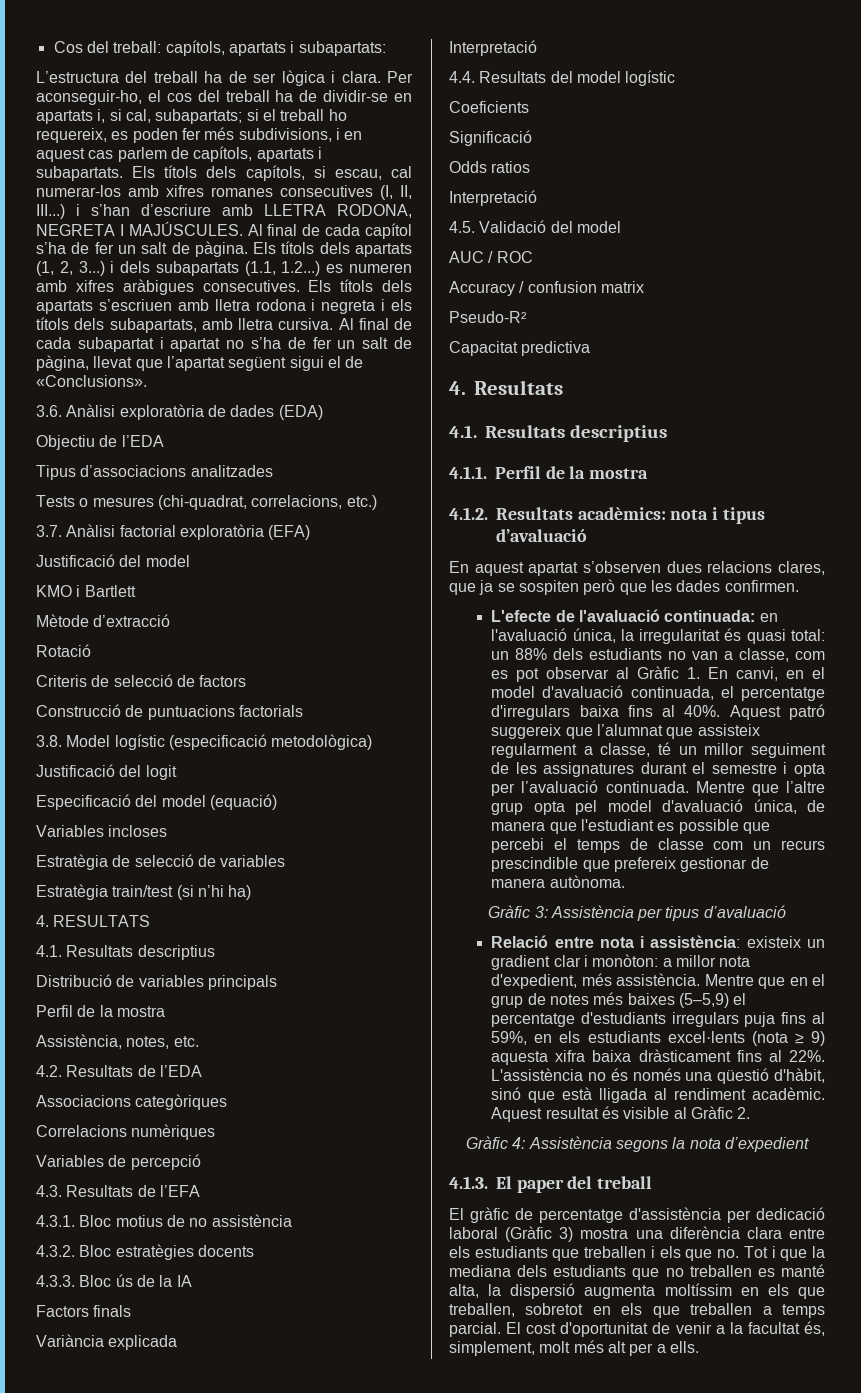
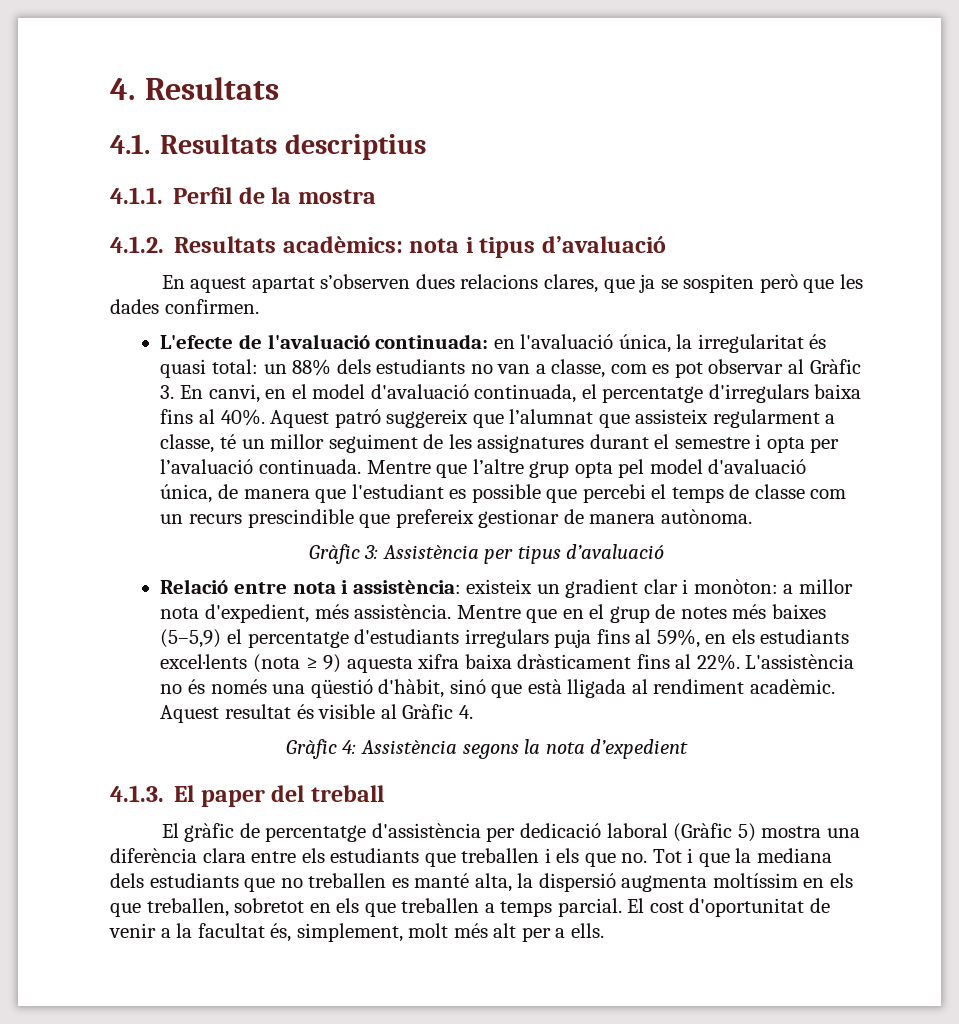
[53,40,386,56] [36,70,414,86] [36,90,412,105] [36,109,347,124] [36,127,363,143] [36,146,322,162] [36,165,413,181] [36,185,412,200] [36,204,412,219] [36,222,412,239] [36,241,413,257] [36,261,412,276] [36,279,412,295] [36,299,412,314] [36,317,412,333] [36,337,413,352] [36,355,364,371] [36,375,147,387] [36,404,323,420] [36,435,164,450] [36,465,273,480] [36,495,377,510] [36,524,311,540] [36,554,190,567] [36,585,136,597] [36,614,171,627] [36,644,91,657] [36,674,247,687] [36,704,303,720] [36,734,373,750] [36,764,177,780] [36,794,277,810] [36,825,168,837] [36,854,286,870] [36,884,252,900] [36,915,151,927] [36,945,215,960] [36,974,277,990] [36,1005,165,1017] [36,1034,199,1049] [36,1065,202,1077] [36,1094,228,1110] [36,1124,216,1140] [36,1154,201,1170] [36,1185,200,1197] [36,1214,292,1227] [36,1244,254,1260] [36,1274,192,1287] [36,1305,132,1317] [36,1334,178,1350] [449,40,537,56] [449,70,676,86] [449,101,529,113] [449,130,532,146] [449,161,531,173] [449,190,537,206] [449,220,621,233] [449,251,533,263] [449,281,644,296] [449,311,527,323] [449,341,591,356] Cos del treball: capítols, apartats i subapartats: // L’estructura del treball ha de ser lògica i clara. Per aconseguir-ho, el cos del treball ha de dividir-se en apartats i, si cal, subapartats; si el treball ho requereix, es poden fer més subdivisions, i en aquest cas parlem de capítols, apartats i subapartats. Els títols dels capítols, si escau, cal numerar-los amb xifres romanes consecutives (I, II, III...) i s’han d’escriure amb LLETRA RODONA, NEGRETA I MAJÚSCULES. Al final de cada capítol s’ha de fer un salt de pàgina. Els títols dels apartats (1, 2, 3...) i dels subapartats (1.1, 1.2...) es numeren amb xifres aràbigues consecutives. Els títols dels apartats s’escriuen amb lletra rodona i negreta i els títols dels subapartats, amb lletra cursiva. Al final de cada subapartat i apartat no s’ha de fer un salt de pàgina, llevat que l’apartat següent sigui el de «Conclusions». // 3.6. Anàlisi exploratòria de dades (EDA) // Objectiu de l’EDA // Tipus d’associacions analitzades // Tests o mesures (chi-quadrat, correlacions, etc.) // 3.7. Anàlisi factorial exploratòria (EFA) // Justificació del model // KMO i Bartlett // Mètode d’extracció // Rotació // Criteris de selecció de factors // Construcció de puntuacions factorials // 3.8. Model logístic (especificació metodològica) // Justificació del logit // Especificació del model (equació) // Variables incloses // Estratègia de selecció de variables // Estratègia train/test (si n’hi ha) // 4. RESULTATS // 4.1. Resultats descriptius // Distribució de variables principals // Perfil de la mostra // Assistència, notes, etc. // 4.2. Resultats de l’EDA // Associacions categòriques // Correlacions numèriques // Variables de percepció // 4.3. Resultats de l’EFA // 4.3.1. Bloc motius de no assistència // 4.3.2. Bloc estratègies docents // 4.3.3. Bloc ús de la IA // Factors finals // Variància explicada // Interpretació // 4.4. Resultats del model logístic // Coeficients // Significació // Odds ratios // Interpretació // 4.5. Validació del model // AUC / ROC // Accuracy / confusion matrix // Pseudo-R² // Capacitat predictiva // -> (110, 89) none
[687,667,701,679] 1. -> [160,385,175,399] 3.
[737,1107,751,1119] 2. -> [458,705,473,719] 4.
[559,1227,574,1242] 3) -> [737,823,756,842] 5)

